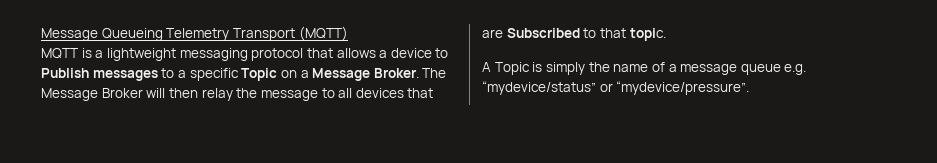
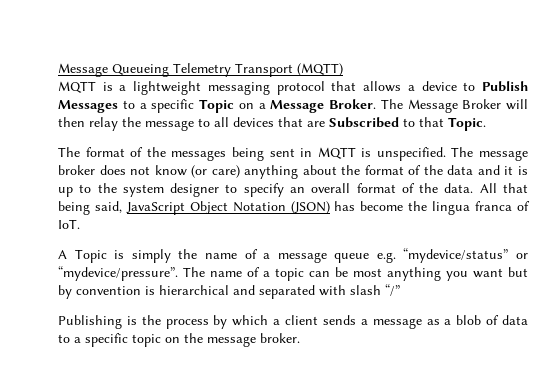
[92,70,158,81] messages -> [58,100,118,113] Messages
[629,28,666,41] topic. -> [448,117,486,131] [58,147,528,161] [58,165,529,179] [58,183,528,197] [58,201,531,215] [58,219,80,229] Topic. // The format of the messages being sent in MQTT is unspecified. The message broker does not know (or care) anything about the format of the data and it is up to the system designer to specify an overall format of the data. All that being said, JavaScript Object Notation (JSON) has become the lingua franca of IoT.
(750, 88) none -> [183,267,528,281] [58,284,400,299] [58,315,529,329] [58,333,300,347] The name of a topic can be most anything you want but by convention is hierarchical and separated with slash “/” // Publishing is the process by which a client sends a message as a blob of data to a specific topic on the message broker.

